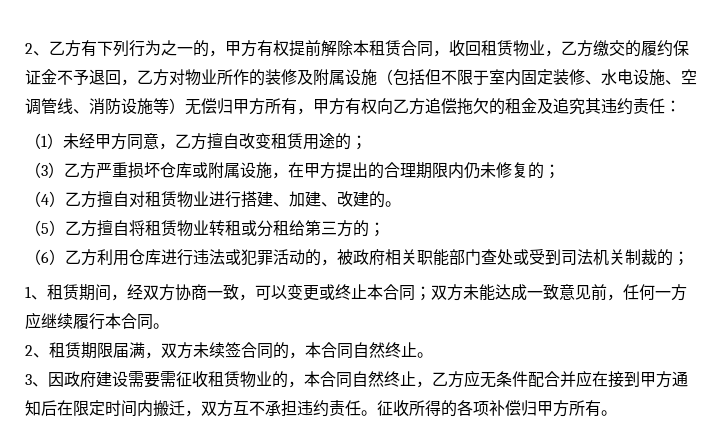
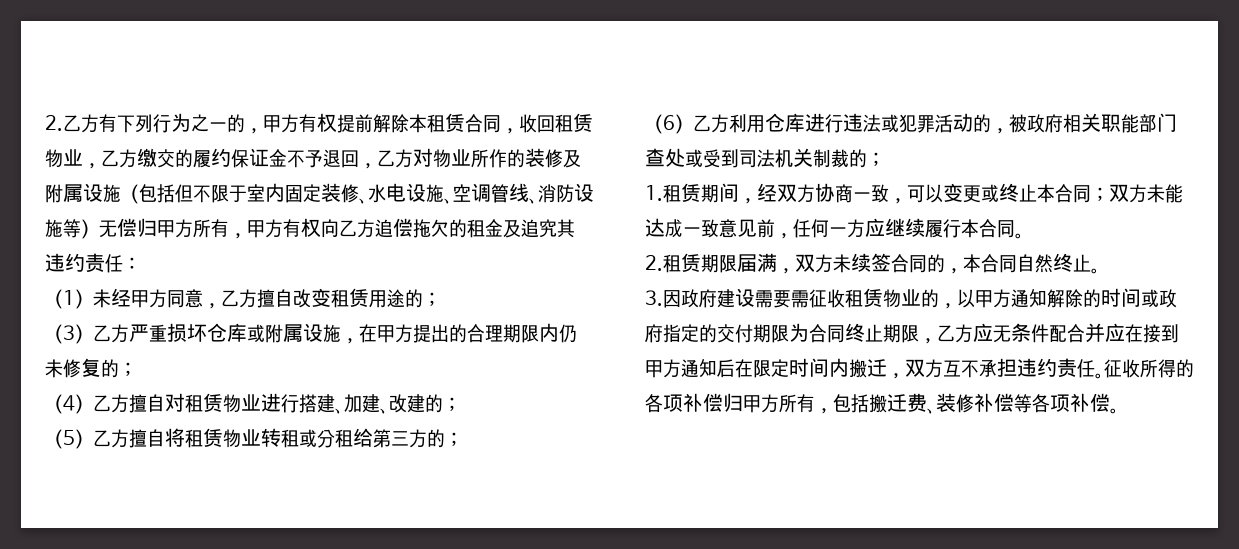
[25,43,49,56] 2、 -> [45,115,63,131] 2.
[385,201,401,207] 。 -> [443,397,461,411] ；
[25,286,47,300] 1、 -> [645,185,663,201] 1.
[25,345,49,358] 2、 -> [645,255,663,271] 2.
[25,374,48,387] 3、 -> [645,290,663,306] 3.
[304,371,416,388] 本合同自然终止 -> [957,288,1177,308] [645,323,919,343] 以甲方通知解除的时间或政府指定的交付期限为合同终止期限
(601, 408) none -> [815,393,1110,414] ，包括搬迁费、装修补偿等各项补偿

